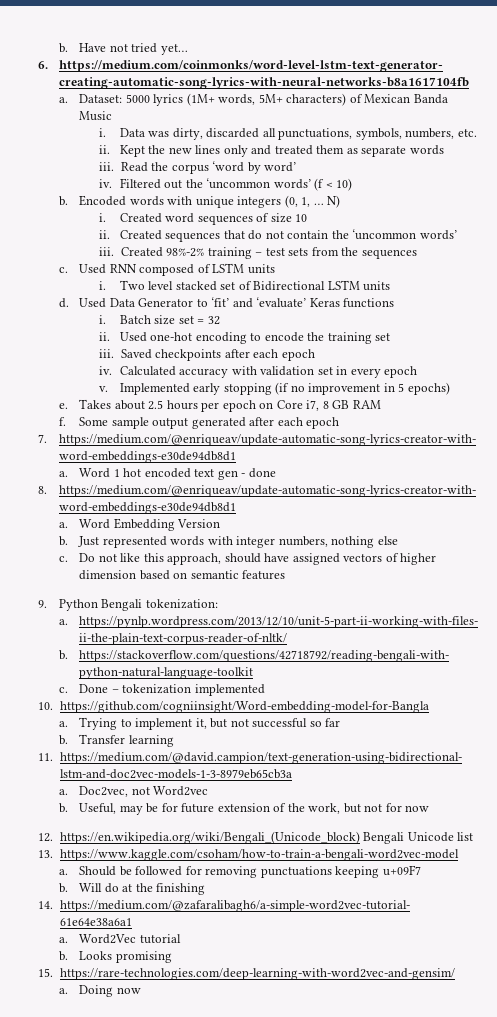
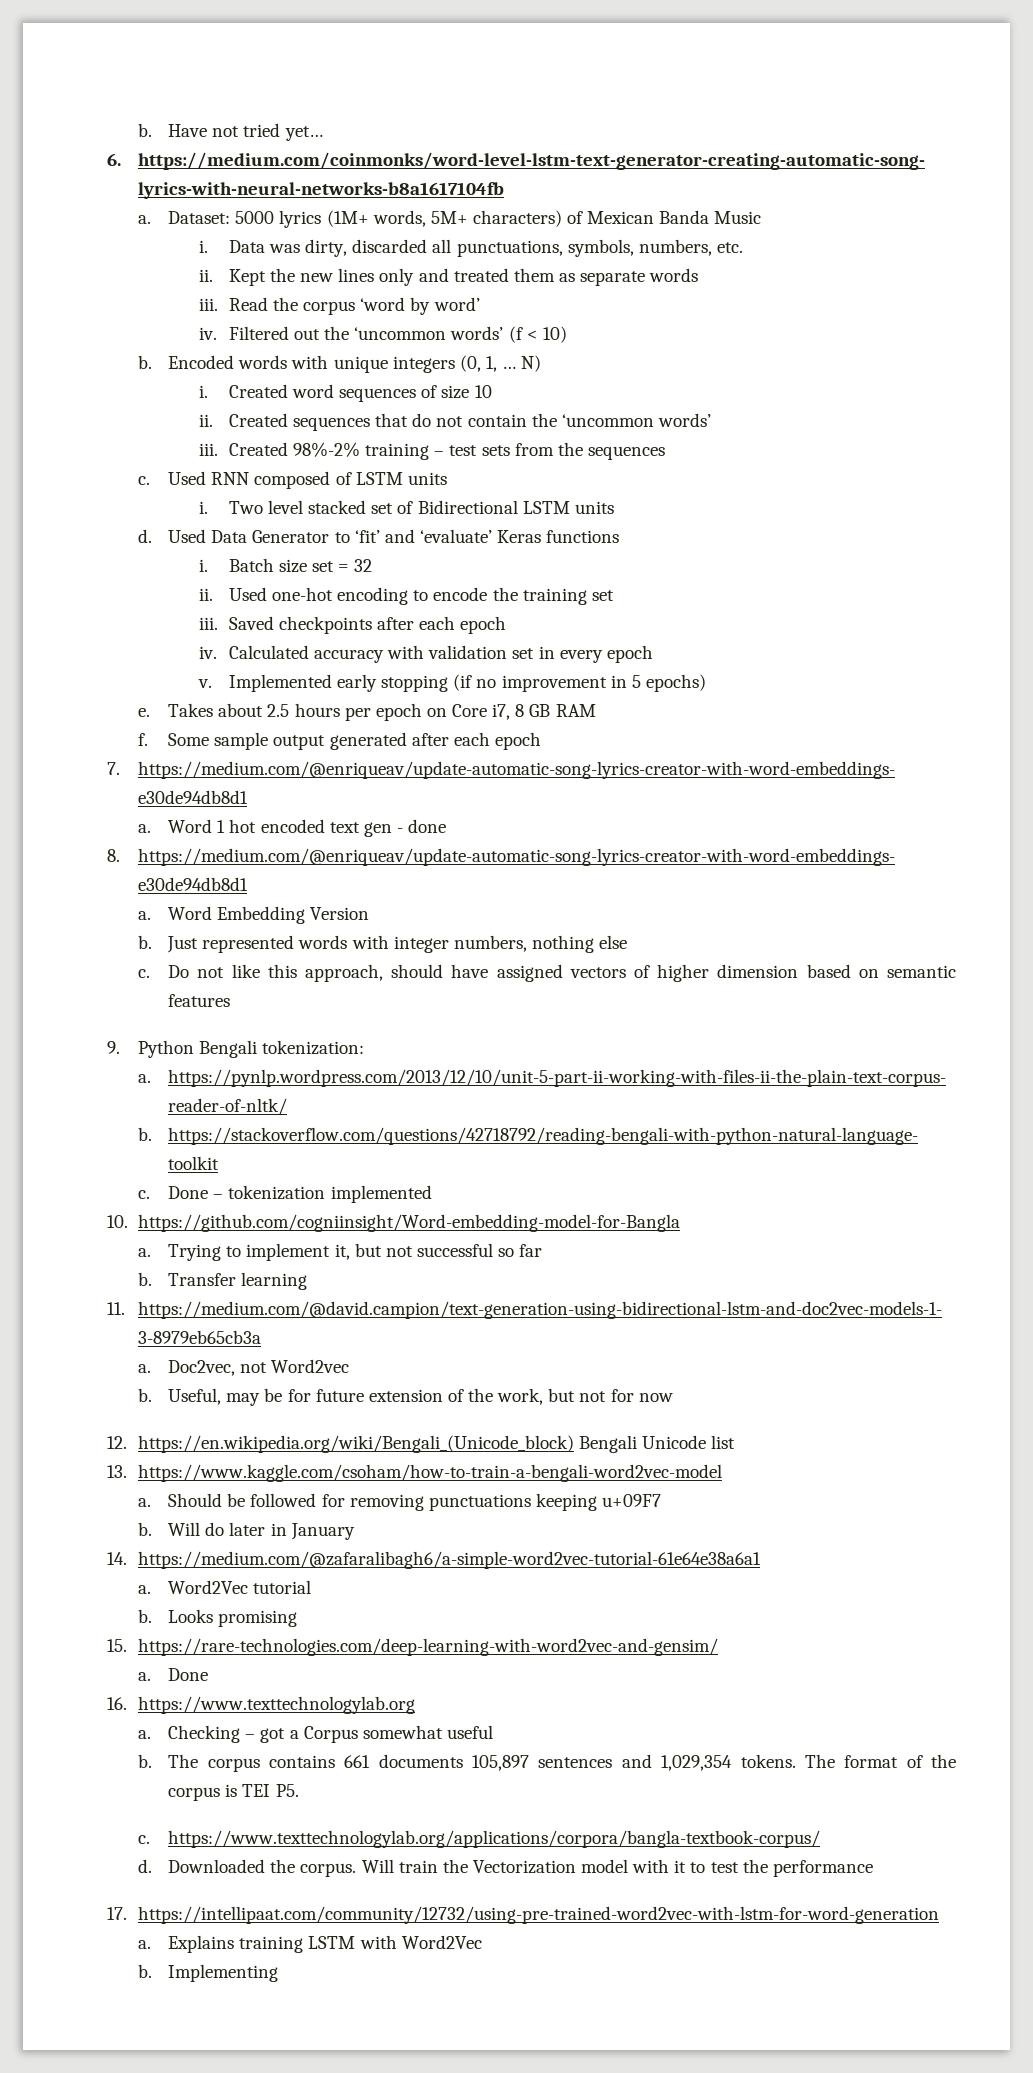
[122,883,206,895] at the finishing -> [229,1522,355,1540] later in January
[79,985,141,997] Doing now -> [168,1668,209,1681] [107,1696,415,1714] [137,1725,493,1743] [137,1754,956,1772] [168,1784,299,1801] [137,1830,821,1848] [137,1859,873,1877] [107,1906,939,1924] [137,1935,482,1953] [137,1964,279,1982] Done // 16. https://www.texttechnologylab.org // a. Checking – got a Corpus somewhat useful // b. The corpus contains 661 documents 105,897 sentences and 1,029,354 tokens. The format of the corpus is TEI P5. // c. https://www.texttechnologylab.org/applications/corpora/bangla-textbook-corpus/ // d. Downloaded the corpus. Will train the Vectorization model with it to test the performance // 17. https://intellipaat.com/community/12732/using-pre-trained-word2vec-with-lstm-for-word-generation // a. Explains training LSTM with Word2Vec // b. Implementing

